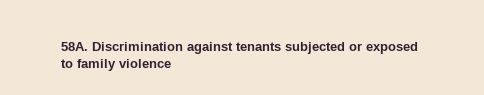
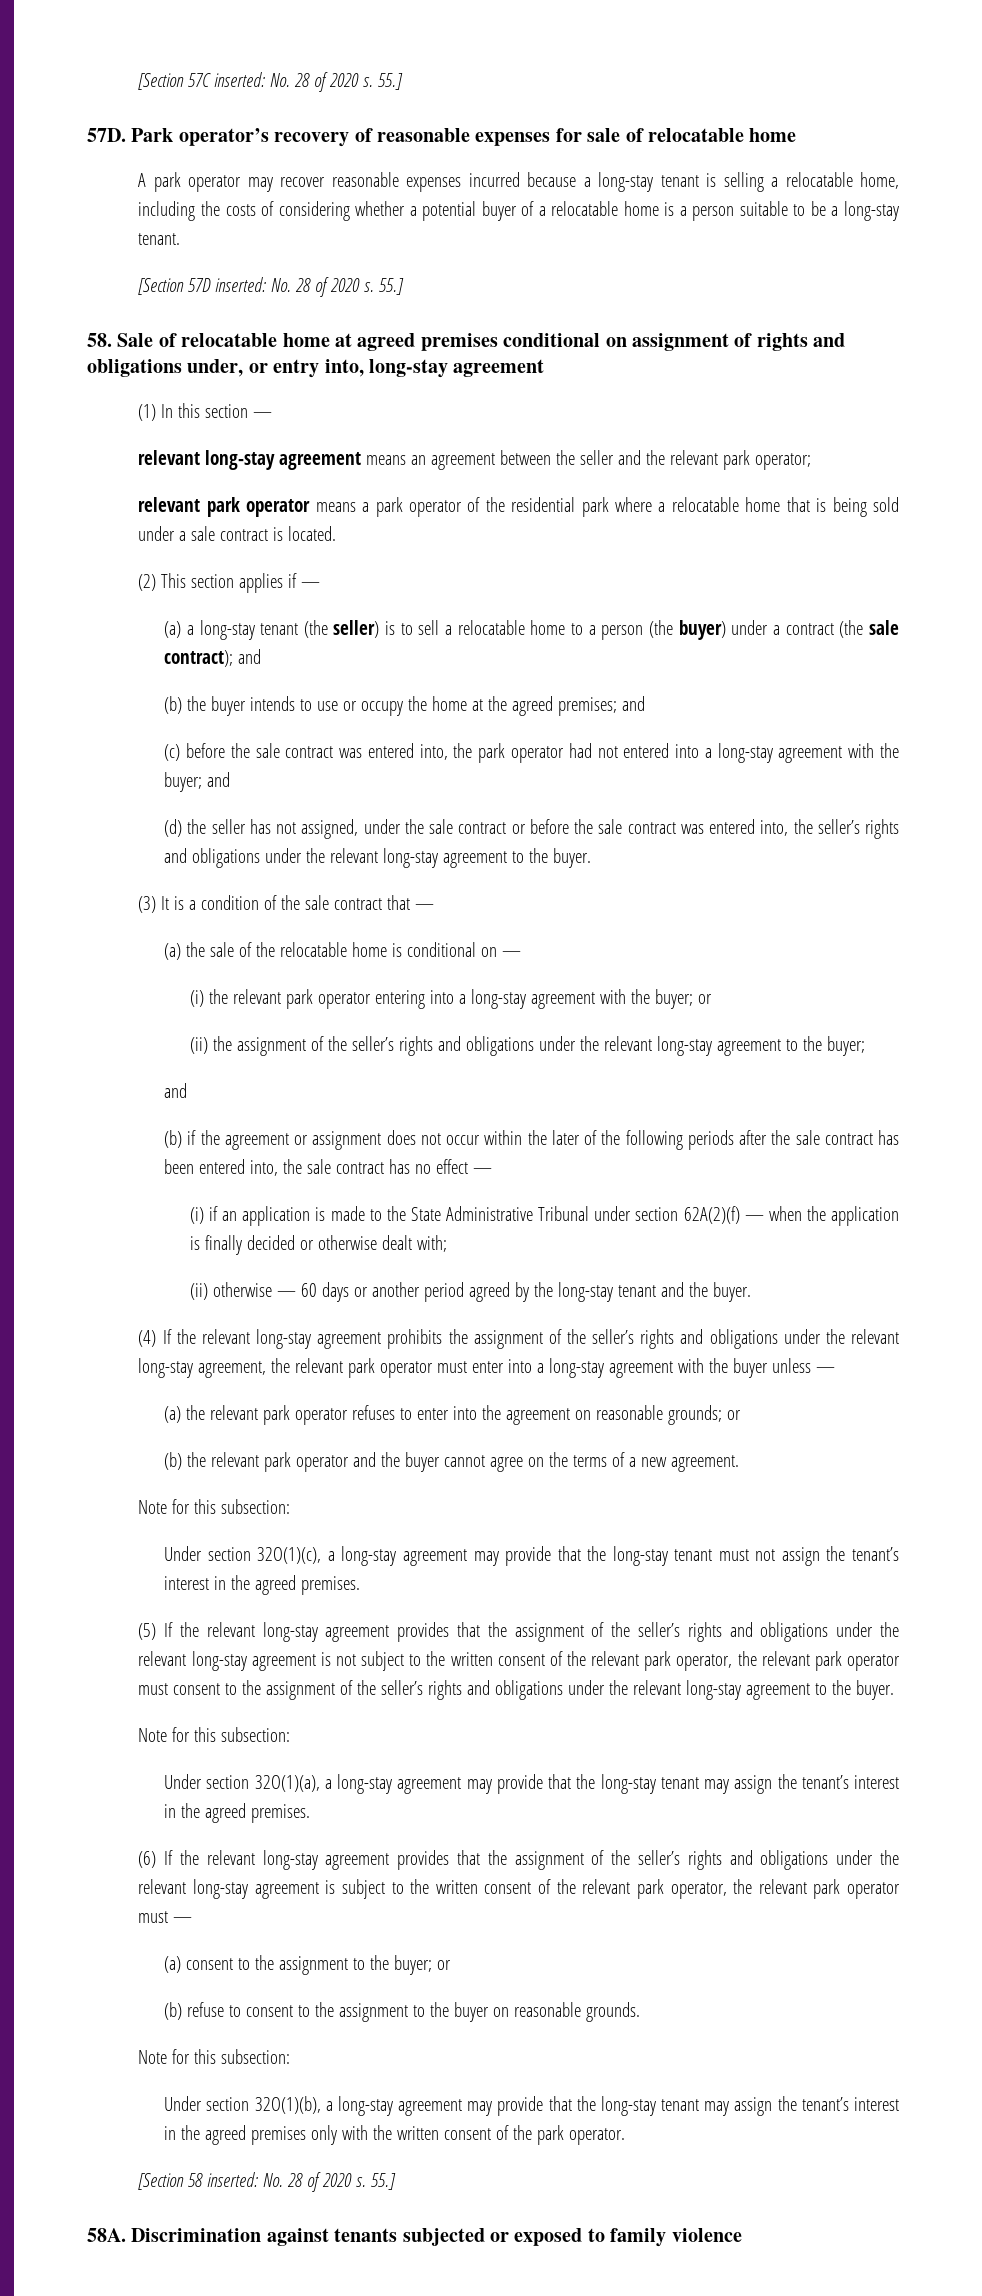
(61, 46) none -> [138,72,404,92] [87,128,797,147] [138,172,900,192] [138,201,900,221] [138,233,181,245] [138,277,405,297] [87,333,846,351] [87,359,545,378] [138,403,273,421] [138,450,812,470] [138,497,900,517] [138,526,337,541] [138,573,321,593] [164,620,900,640] [164,649,262,667] [164,696,646,716] [164,743,899,763] [164,772,231,792] [164,819,899,839] [164,848,592,868] [138,895,435,913] [164,942,522,960] [189,989,712,1009] [189,1036,865,1056] [164,1083,188,1098] [164,1130,900,1150] [164,1159,493,1176] [189,1206,899,1226] [189,1235,447,1255] [189,1282,751,1302] [138,1329,900,1349] [138,1358,836,1378] [164,1405,742,1425] [164,1452,740,1472] [138,1499,291,1514] [164,1546,899,1566] [164,1575,361,1595] [138,1622,900,1642] [138,1651,900,1671] [138,1680,895,1700] [138,1727,291,1742] [164,1774,899,1794] [164,1803,311,1823] [138,1850,900,1870] [138,1879,900,1899] [138,1911,193,1923] [164,1955,452,1975] [164,2002,641,2022] [138,2049,291,2064] [164,2096,899,2116] [164,2125,626,2145] [138,2172,397,2192] [Section 57C inserted: No. 28 of 2020 s. 55.] // 57D. Park operator’s recovery of reasonable expenses for sale of relocatable home // A park operator may recover reasonable expenses incurred because a long-stay tenant is selling a relocatable home, including the costs of considering whether a potential buyer of a relocatable home is a person suitable to be a long-stay tenant. // [Section 57D inserted: No. 28 of 2020 s. 55.] // 58. Sale of relocatable home at agreed premises conditional on assignment of rights and obligations under, or entry into, long-stay agreement // (1) In this section — // relevant long-stay agreement means an agreement between the seller and the relevant park operator; // relevant park operator means a park operator of the residential park where a relocatable home that is being sold under a sale contract is located. // (2) This section applies if — // (a) a long-stay tenant (the seller) is to sell a relocatable home to a person (the buyer) under a contract (the sale contract); and // (b) the buyer intends to use or occupy the home at the agreed premises; and // (c) before the sale contract was entered into, the park operator had not entered into a long-stay agreement with the buyer; and // (d) the seller has not assigned, under the sale contract or before the sale contract was entered into, the seller’s rights and obligations under the relevant long-stay agreement to the buyer. // (3) It is a condition of the sale contract that — // (a) the sale of the relocatable home is conditional on — // (i) the relevant park operator entering into a long-stay agreement with the buyer; or // (ii) the assignment of the seller’s rights and obligations under the relevant long-stay agreement to the buyer; // and // (b) if the agreement or assignment does not occur within the later of the following periods after the sale contract has been entered into, the sale contract has no effect — // (i) if an application is made to the State Administrative Tribunal under section 62A(2)(f) — when the application is finally decided or otherwise dealt with; // (ii) otherwise — 60 days or another period agreed by the long-stay tenant and the buyer. // (4) If the relevant long-stay agreement prohibits the assignment of the seller’s rights and obligations under the relevant long-stay agreement, the relevant park operator must enter into a long-stay agreement with the buyer unless — // (a) the relevant park operator refuses to enter into the agreement on reasonable grounds; or // (b) the relevant park operator and the buyer cannot agree on the terms of a new agreement. // Note for this subsection: // Under section 32O(1)(c), a long-stay agreement may provide that the long-stay tenant must not assign the tenant’s interest in the agreed premises. // (5) If the relevant long-stay agreement provides that the assignment of the seller’s rights and obligations under the relevant long-stay agreement is not subject to the written consent of the relevant park operator, the relevant park operator must consent to the assignment of the seller’s rights and obligations under the relevant long-stay agreement to the buyer. // Note for this subsection: // Under section 32O(1)(a), a long-stay agreement may provide that the long-stay tenant may assign the tenant’s interest in the agreed premises. // (6) If the relevant long-stay agreement provides that the assignment of the seller’s rights and obligations under the relevant long-stay agreement is subject to the written consent of the relevant park operator, the relevant park operator must — // (a) consent to the assignment to the buyer; or // (b) refuse to consent to the assignment to the buyer on reasonable grounds. // Note for this subsection: // Under section 32O(1)(b), a long-stay agreement may provide that the long-stay tenant may assign the tenant’s interest in the agreed premises only with the written consent of the park operator. // [Section 58 inserted: No. 28 of 2020 s. 55.] //

